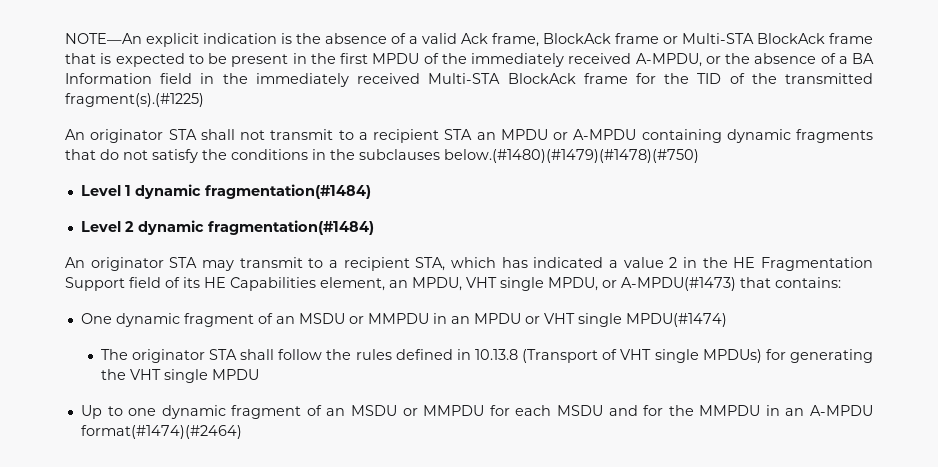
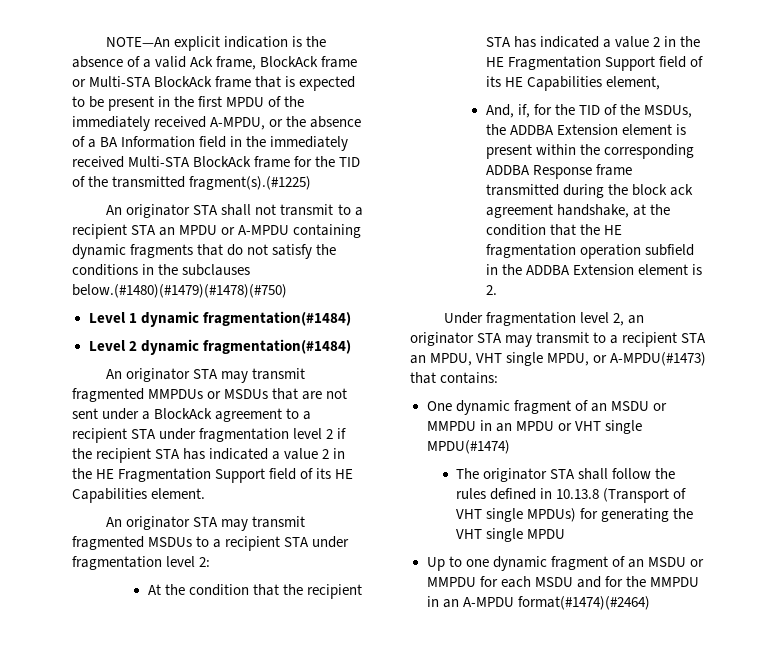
[308,257,497,271] to a recipient STA, which -> [72,388,348,402] [72,408,312,422] [72,428,347,443] [72,448,346,463] [72,468,354,483] [72,488,206,503] [106,516,306,531] [72,536,350,551] [72,556,211,570] [147,584,363,599] [485,37,511,47] fragmented MMPDUs or MSDUs that are not sent under a BlockAck agreement to a recipient STA under fragmentation level 2 if the recipient STA has indicated a value 2 in the HE Fragmentation Support field of its HE Capabilities element. // An originator STA may transmit fragmented MSDUs to a recipient STA under fragmentation level 2: // At the condition that the recipient STA
(385, 284) none -> [485,104,693,118] [485,124,687,135] [485,144,694,159] [485,164,632,179] [485,184,694,198] [485,204,670,218] [485,224,622,236] [485,244,694,259] [485,264,703,275] [485,285,497,295] [444,312,645,326] [410,332,707,347] // And, if, for the TID of the MSDUs, the ADDBA Extension element is present within the corresponding ADDBA Response frame transmitted during the block ack agreement handshake, at the condition that the HE fragmentation operation subfield in the ADDBA Extension element is 2. // Under fragmentation level 2, an originator STA may transmit to a recipient STA

